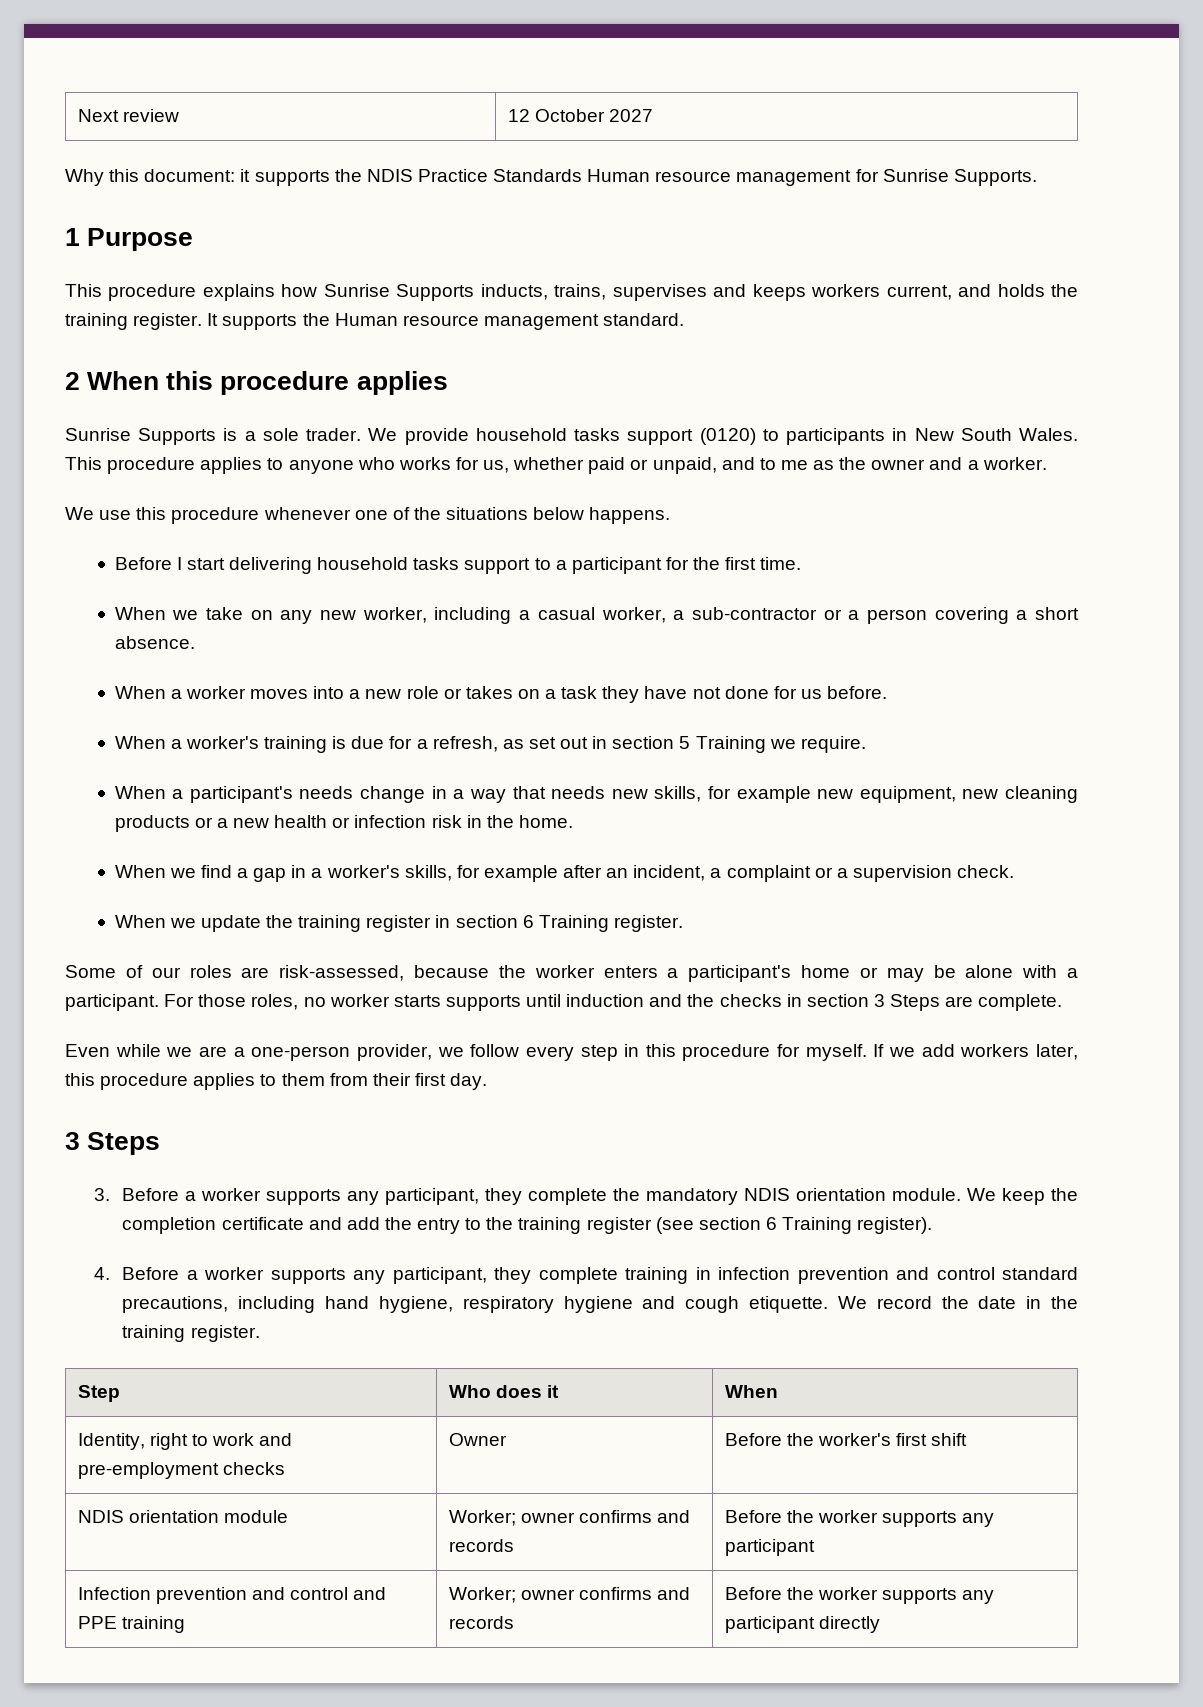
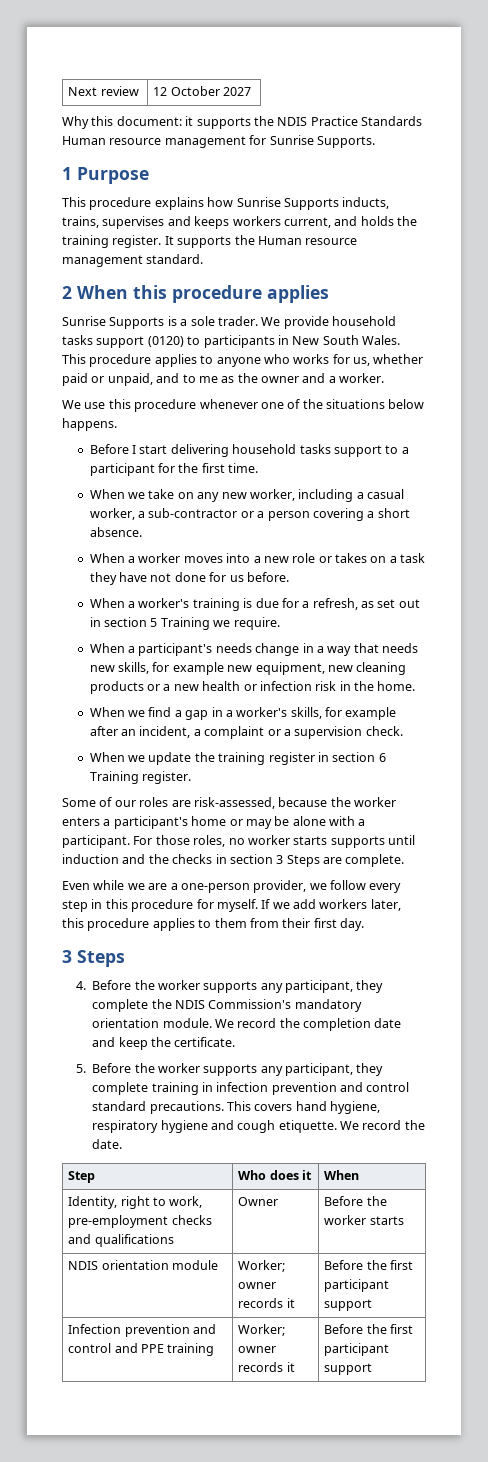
[93,1188,197,1201] 3. Before a -> [75,980,155,990] 4. Before the
[646,1188,1079,1205] [122,1217,933,1234] [93,1267,198,1280] mandatory NDIS orientation module. We keep the completion certificate and add the entry to the training register (see section 6 Training register). // 4. Before a -> [174,999,362,1012] [92,1018,402,1031] [92,1037,236,1050] [75,1063,155,1073] NDIS Commission's mandatory orientation module. We record the completion date and keep the certificate. // 5. Before the
[122,1296,316,1313] precautions, including -> [149,1101,293,1114] precautions. This covers
[978,1296,1078,1309] [122,1325,260,1342] date in the training register. -> [92,1139,123,1149] date.
[212,1433,293,1446] work and -> [169,1196,203,1208] work,
(286, 1468) none -> [68,1234,174,1247] and qualifications
[818,1433,968,1446] worker's first shift -> [324,1215,404,1225] worker starts
[579,1510,691,1523] [448,1539,514,1552] [724,1510,995,1527] [724,1539,815,1556] confirms and records | Before the worker supports any participant -> [238,1298,295,1308] [324,1260,414,1270] [324,1279,390,1292] [324,1299,373,1311] records it | Before the first participant support
[579,1587,691,1600] [448,1616,514,1629] [724,1587,995,1604] [724,1616,881,1633] confirms and records | Before the worker supports any participant directly -> [238,1362,295,1372] [324,1324,414,1334] [324,1343,390,1356] [324,1363,373,1375] records it | Before the first participant support

